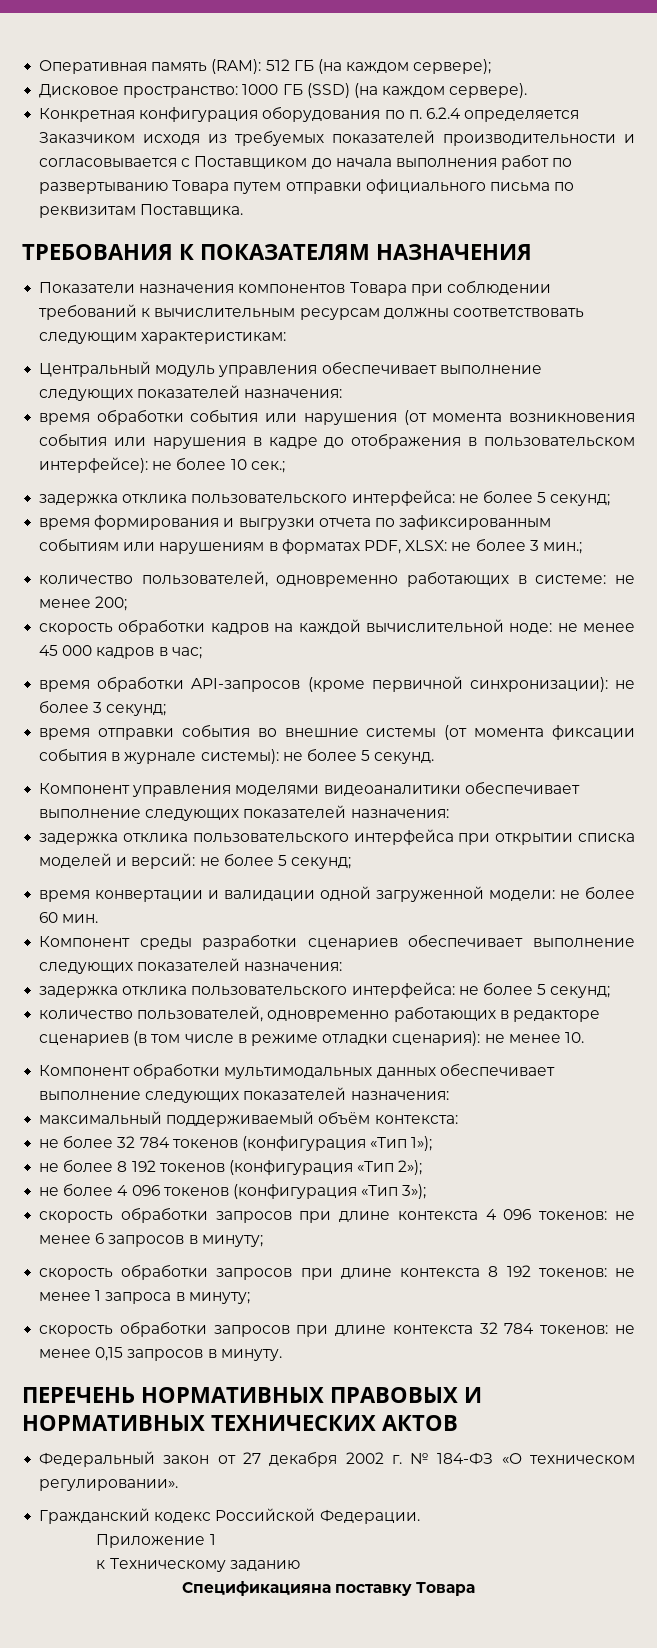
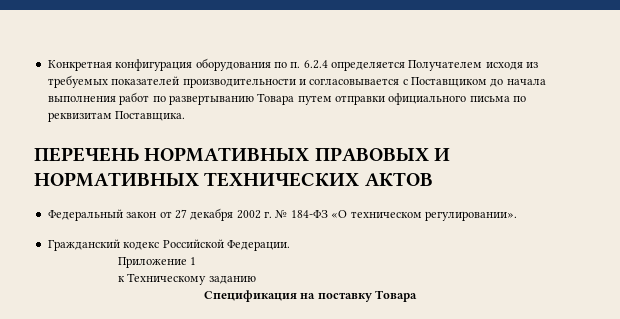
[39,59,492,74] [39,83,528,98] Оперативная память (RAM): 512 ГБ (на каждом сервере); // Дисковое пространство: 1000 ГБ (SSD) (на каждом сервере). // -> (47, 65) none
[39,132,136,143] Заказчиком -> [408,60,483,71] Получателем
[22,244,532,261] [39,280,551,296] [39,304,584,320] [39,332,287,344] [39,361,542,377] [39,385,343,401] [39,409,635,425] [39,433,635,449] [39,457,285,473] [39,490,611,506] [39,515,552,530] [39,538,582,554] [39,571,635,587] [39,596,128,611] [39,619,635,635] [39,645,202,659] [39,676,635,692] [39,700,167,716] [39,724,635,740] [39,748,435,764] [39,781,580,797] [39,805,449,821] [39,829,635,845] [39,853,352,869] [39,886,635,902] [39,912,99,923] [39,934,636,950] [39,958,343,974] [39,982,611,998] [39,1006,600,1022] [39,1031,584,1046] [39,1063,555,1079] [39,1087,449,1103] [39,1111,458,1127] [39,1135,433,1151] [39,1159,423,1175] [39,1183,427,1199] [39,1207,636,1223] [39,1233,263,1247] [39,1264,636,1280] [39,1290,250,1304] [39,1321,636,1337] [39,1347,282,1361] // ТРЕБОВАНИЯ К ПОКАЗАТЕЛЯМ НАЗНАЧЕНИЯ // Показатели назначения компонентов Товара при соблюдении требований к вычислительным ресурсам должны соответствовать следующим характеристикам: // Центральный модуль управления обеспечивает выполнение следующих показателей назначения: // время обработки события или нарушения (от момента возникновения события или нарушения в кадре до отображения в пользовательском интерфейсе): не более 10 сек.; // задержка отклика пользовательского интерфейса: не более 5 секунд; // время формирования и выгрузки отчета по зафиксированным событиям или нарушениям в форматах PDF, XLSX: не более 3 мин.; // количество пользователей, одновременно работающих в системе: не менее 200; // скорость обработки кадров на каждой вычислительной ноде: не менее 45 000 кадров в час; // время обработки API-запросов (кроме первичной синхронизации): не более 3 секунд; // время отправки события во внешние системы (от момента фиксации события в журнале системы): не более 5 секунд. // Компонент управления моделями видеоаналитики обеспечивает выполнение следующих показателей назначения: // задержка отклика пользовательского интерфейса при открытии списка моделей и версий: не более 5 секунд; // время конвертации и валидации одной загруженной модели: не более 60 мин. // Компонент среды разработки сценариев обеспечивает выполнение следующих показателей назначения: // задержка отклика пользовательского интерфейса: не более 5 секунд; // количество пользователей, одновременно работающих в редакторе сценариев (в том числе в режиме отладки сценария): не менее 10. // Компонент обработки мультимодальных данных обеспечивает выполнение следующих показателей назначения: // максимальный поддерживаемый объём контекста: // не более 32 784 токенов (конфигурация «Тип 1»); // не более 8 192 токенов (конфигурация «Тип 2»); // не более 4 096 токенов (конфигурация «Тип 3»); // скорость обработки запросов при длине контекста 4 096 токенов: не менее 6 запросов в минуту; // скорость обработки запросов при длине контекста 8 192 токенов: не менее 1 запроса в минуту; // скорость обработки запросов при длине контекста 32 784 токенов: не менее 0,15 запросов в минуту. -> (186, 116) none
[181,1581,331,1596] Спецификацияна -> [203,290,316,302] Спецификация на

